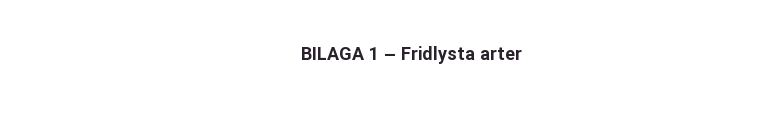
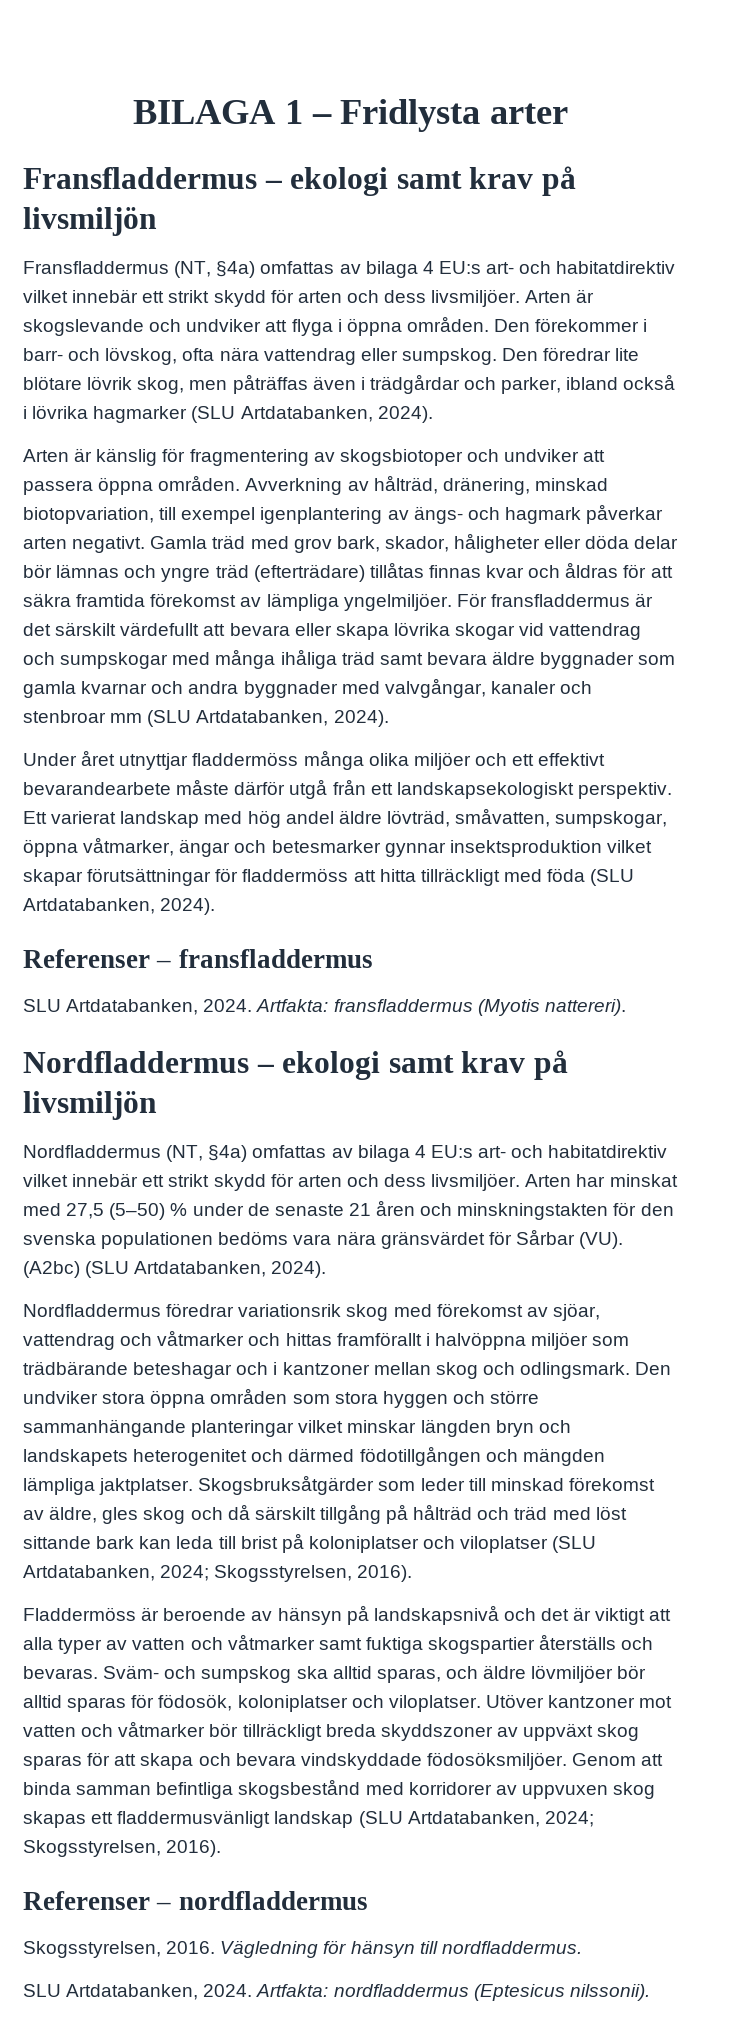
(522, 53) none -> [23,166,576,196] [23,207,157,236] [23,261,676,278] [23,289,595,307] [23,316,648,336] [23,347,640,365] [23,374,676,394] [23,405,433,423] [23,448,606,466] [23,475,608,495] [23,504,664,524] [23,533,679,553] [23,562,673,582] [23,593,654,611] [23,622,642,640] [23,649,676,669] [23,678,593,698] [23,710,389,727] [23,750,606,770] [23,779,672,799] [23,808,668,828] [23,837,652,857] [23,868,635,886] [23,898,216,915] [23,949,373,968] [23,999,626,1016] [23,1050,568,1080] [23,1091,157,1120] [23,1145,668,1162] [23,1173,678,1191] [23,1200,674,1220] [23,1229,624,1249] [23,1261,327,1278] [23,1303,600,1321] [23,1330,630,1350] [23,1361,672,1379] [23,1388,540,1408] [23,1419,571,1437] [23,1446,605,1466] [23,1475,655,1495] [23,1504,627,1524] [23,1533,597,1553] [23,1565,413,1582] [23,1605,672,1625] [23,1634,654,1654] [23,1665,647,1683] [23,1694,673,1712] [23,1721,640,1741] [23,1752,664,1770] [23,1779,656,1799] [23,1810,594,1828] [23,1840,222,1857] [23,1891,368,1910] [23,1940,582,1958] [23,1984,650,2001] // Fransfladdermus – ekologi samt krav på livsmiljön // Fransfladdermus (NT, §4a) omfattas av bilaga 4 EU:s art- och habitatdirektiv vilket innebär ett strikt skydd för arten och dess livsmiljöer. Arten är skogslevande och undviker att flyga i öppna områden. Den förekommer i barr- och lövskog, ofta nära vattendrag eller sumpskog. Den föredrar lite blötare lövrik skog, men påträffas även i trädgårdar och parker, ibland också i lövrika hagmarker (SLU Artdatabanken, 2024). // Arten är känslig för fragmentering av skogsbiotoper och undviker att passera öppna områden. Avverkning av hålträd, dränering, minskad biotopvariation, till exempel igenplantering av ängs- och hagmark påverkar arten negativt. Gamla träd med grov bark, skador, håligheter eller döda delar bör lämnas och yngre träd (efterträdare) tillåtas finnas kvar och åldras för att säkra framtida förekomst av lämpliga yngelmiljöer. För fransfladdermus är det särskilt värdefullt att bevara eller skapa lövrika skogar vid vattendrag och sumpskogar med många ihåliga träd samt bevara äldre byggnader som gamla kvarnar och andra byggnader med valvgångar, kanaler och stenbroar mm (SLU Artdatabanken, 2024). // Under året utnyttjar fladdermöss många olika miljöer och ett effektivt bevarandearbete måste därför utgå från ett landskapsekologiskt perspektiv. Ett varierat landskap med hög andel äldre lövträd, småvatten, sumpskogar, öppna våtmarker, ängar och betesmarker gynnar insektsproduktion vilket skapar förutsättningar för fladdermöss att hitta tillräckligt med föda (SLU Artdatabanken, 2024). // Referenser – fransfladdermus // SLU Artdatabanken, 2024. Artfakta: fransfladdermus (Myotis nattereri). // Nordfladdermus – ekologi samt krav på livsmiljön // Nordfladdermus (NT, §4a) omfattas av bilaga 4 EU:s art- och habitatdirektiv vilket innebär ett strikt skydd för arten och dess livsmiljöer. Arten har minskat med 27,5 (5–50) % under de senaste 21 åren och minskningstakten för den svenska populationen bedöms vara nära gränsvärdet för Sårbar (VU). (A2bc) (SLU Artdatabanken, 2024). // Nordfladdermus föredrar variationsrik skog med förekomst av sjöar, vattendrag och våtmarker och hittas framförallt i halvöppna miljöer som trädbärande beteshagar och i kantzoner mellan skog och odlingsmark. Den undviker stora öppna områden som stora hyggen och större sammanhängande planteringar vilket minskar längden bryn och landskapets heterogenitet och därmed födotillgången och mängden lämpliga jaktplatser. Skogsbruksåtgärder som leder till minskad förekomst av äldre, gles skog och då särskilt tillgång på hålträd och träd med löst sittande bark kan leda till brist på koloniplatser och viloplatser (SLU Artdatabanken, 2024; Skogsstyrelsen, 2016). // Fladdermöss är beroende av hänsyn på landskapsnivå och det är viktigt att alla typer av vatten och våtmarker samt fuktiga skogspartier återställs och bevaras. Sväm- och sumpskog ska alltid sparas, och äldre lövmiljöer bör alltid sparas för födosök, koloniplatser och viloplatser. Utöver kantzoner mot vatten och våtmarker bör tillräckligt breda skyddszoner av uppväxt skog sparas för att skapa och bevara vindskyddade födosöksmiljöer. Genom att binda samman befintliga skogsbestånd med korridorer av uppvuxen skog skapas ett fladdermusvänligt landskap (SLU Artdatabanken, 2024; Skogsstyrelsen, 2016). // Referenser – nordfladdermus // Skogsstyrelsen, 2016. Vägledning för hänsyn till nordfladdermus. // SLU Artdatabanken, 2024. Artfakta: nordfladdermus (Eptesicus nilssonii).

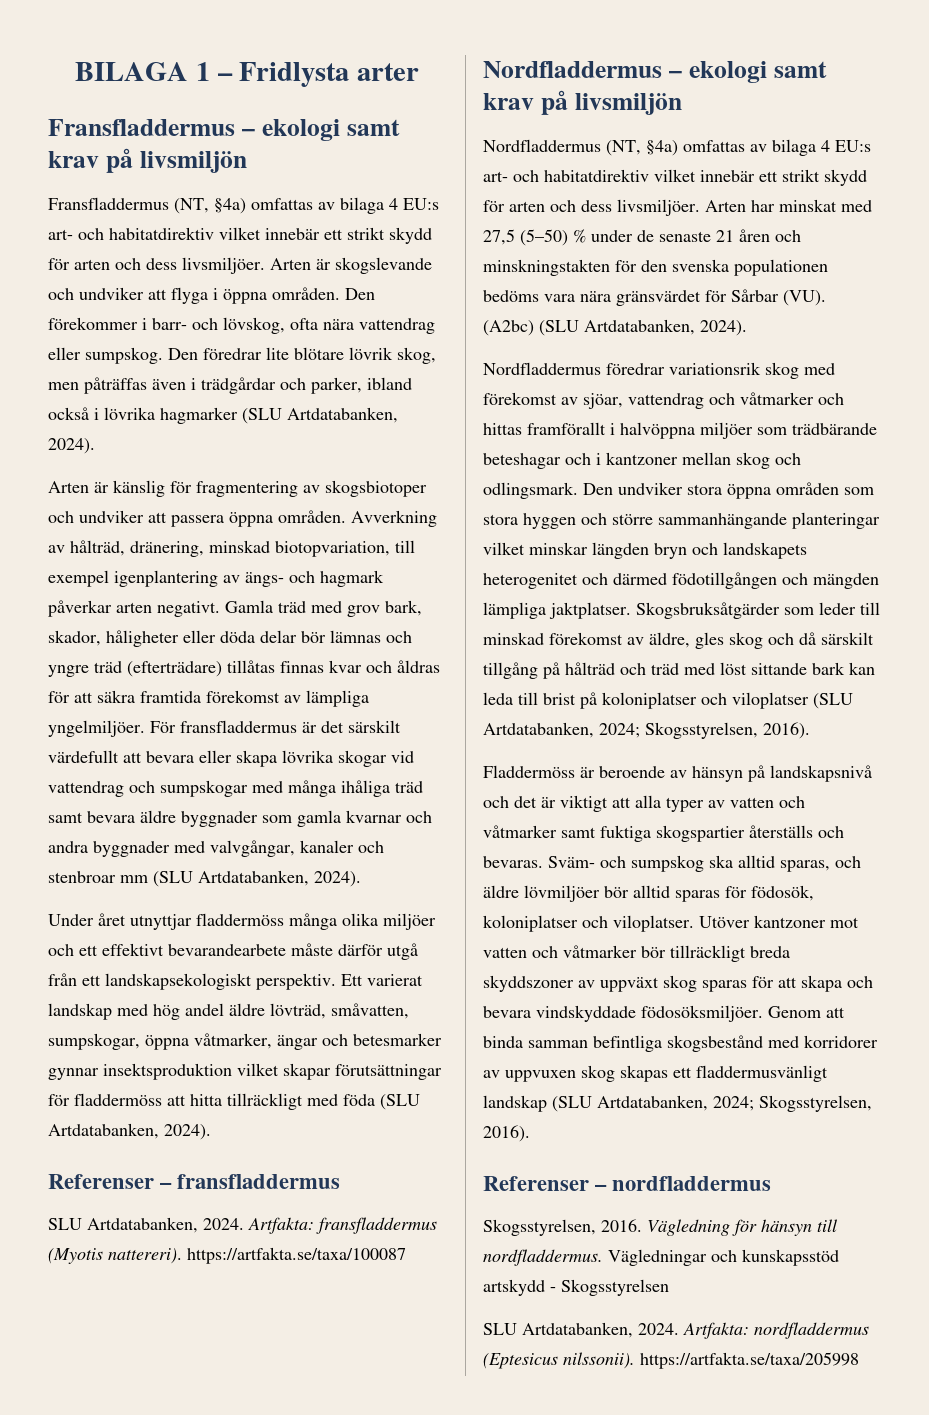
(626, 1007) none -> [187,1247,406,1264] https://artfakta.se/taxa/100087
(582, 1947) none -> [608,1249,839,1266] [483,1279,669,1296] Vägledningar och kunskapsstöd artskydd - Skogsstyrelsen
(650, 1992) none -> [640,1352,859,1369] https://artfakta.se/taxa/205998

